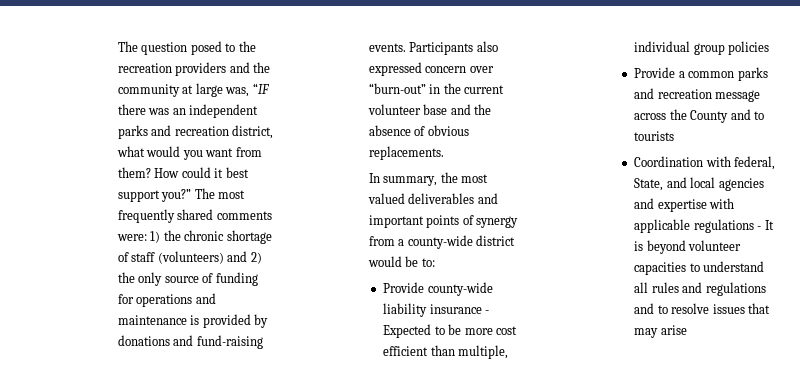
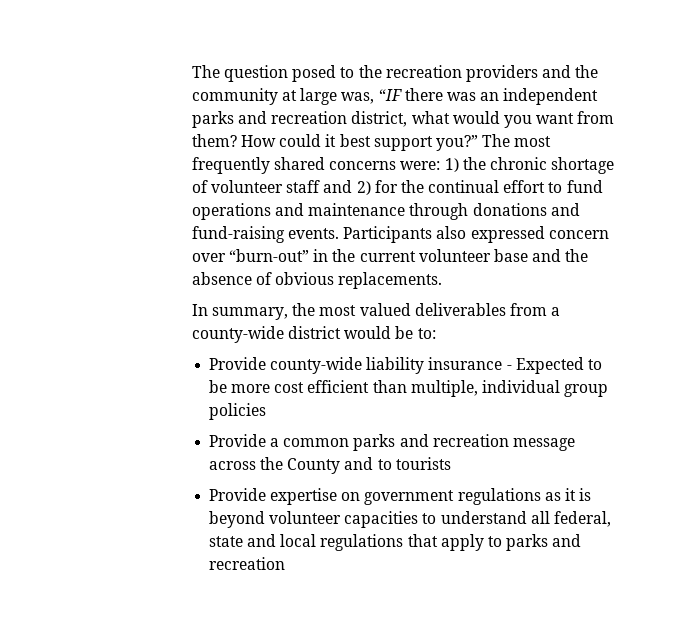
[216,211,272,220] comments -> [329,161,397,170] concerns
[131,251,262,264] [117,272,258,286] [117,293,216,307] [117,314,269,328] staff (volunteers) and 2) the only source of funding for operations and maintenance is provided by -> [210,180,603,195] [191,203,469,220] volunteer staff and 2) for the continual effort to fund operations and maintenance through
[477,193,498,204] [368,215,519,228] and important points of synergy -> (506, 309) none
[634,156,776,170] [634,177,764,191] [634,198,735,212] [634,219,774,233] Coordination with federal, State, and local agencies and expertise with applicable regulations - It -> [208,488,576,505] Provide expertise on government regulations as it
[651,282,766,296] [634,303,771,314] [634,325,687,338] rules and regulations and to resolve issues that may arise -> [553,511,611,527] [208,534,582,551] [208,557,285,570] federal, state and local regulations that apply to parks and recreation

